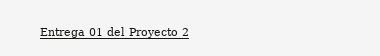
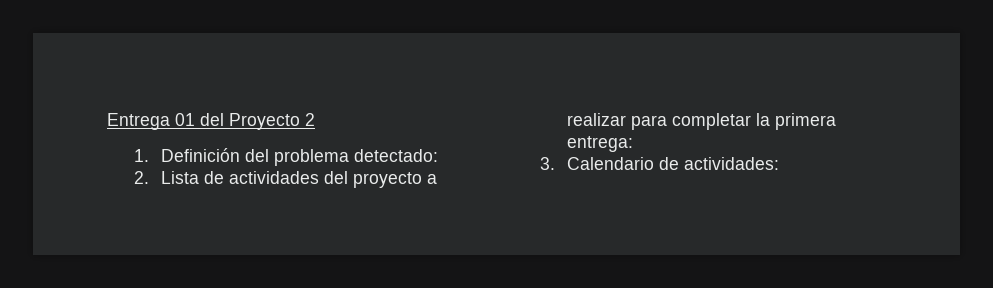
(189, 32) none -> [134,148,439,166] [134,171,438,188] [567,113,837,130] [567,136,634,152] [540,157,780,170] // 1. Definición del problema detectado: // 2. Lista de actividades del proyecto a realizar para completar la primera entrega: // 3. Calendario de actividades:

